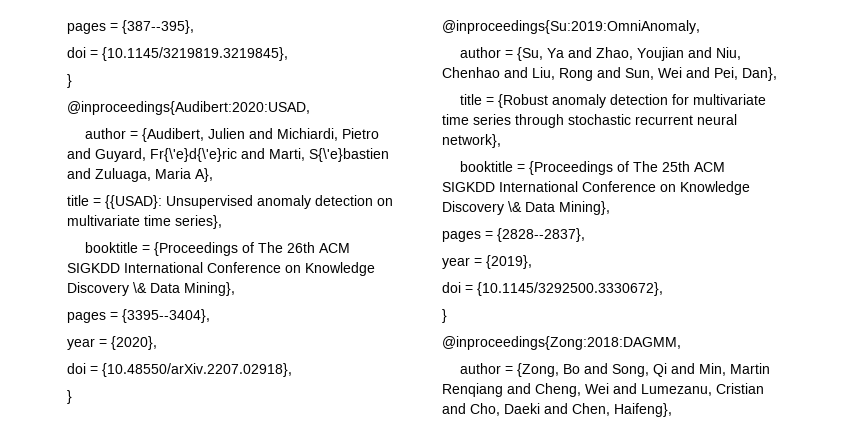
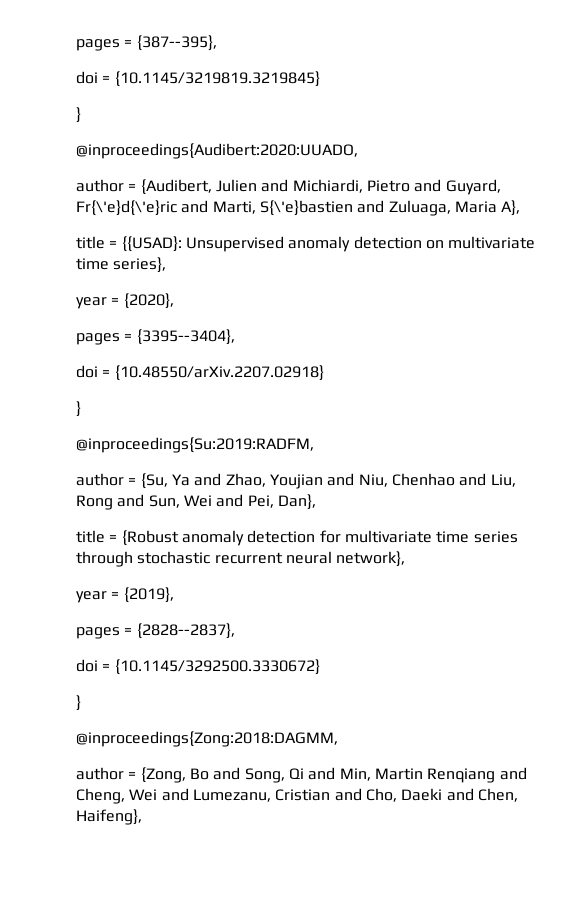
[102,47,288,61] [67,74,72,88] [67,101,310,115] {10.1145/3219819.3219845}, // } // @inproceedings{Audibert:2020:USAD, -> [114,71,320,87] [76,107,81,123] [76,143,358,159] {10.1145/3219819.3219845} // } // @inproceedings{Audibert:2020:UUADO,
[85,242,351,256] [67,262,375,276] [67,282,235,296] booktitle = {Proceedings of The 26th ACM SIGKDD International Conference on Knowledge Discovery \& Data Mining}, -> [76,293,174,309] year = {2020},
[67,336,157,350] [67,363,292,377] [67,390,72,404] [442,20,700,34] // year = {2020}, // doi = {10.48550/arXiv.2207.02918}, // } // @inproceedings{Su:2019:OmniAnomaly, -> [76,365,324,381] [76,401,81,417] [76,437,314,453] // doi = {10.48550/arXiv.2207.02918} // } // @inproceedings{Su:2019:RADFM,
[460,161,726,175] [442,181,750,195] [442,201,610,215] booktitle = {Proceedings of The 25th ACM SIGKDD International Conference on Knowledge Discovery \& Data Mining}, -> [76,587,174,603] year = {2019},
[442,255,532,269] [442,282,663,296] // year = {2019}, // doi = {10.1145/3292500.3330672}, -> [76,659,320,675] // doi = {10.1145/3292500.3330672}

